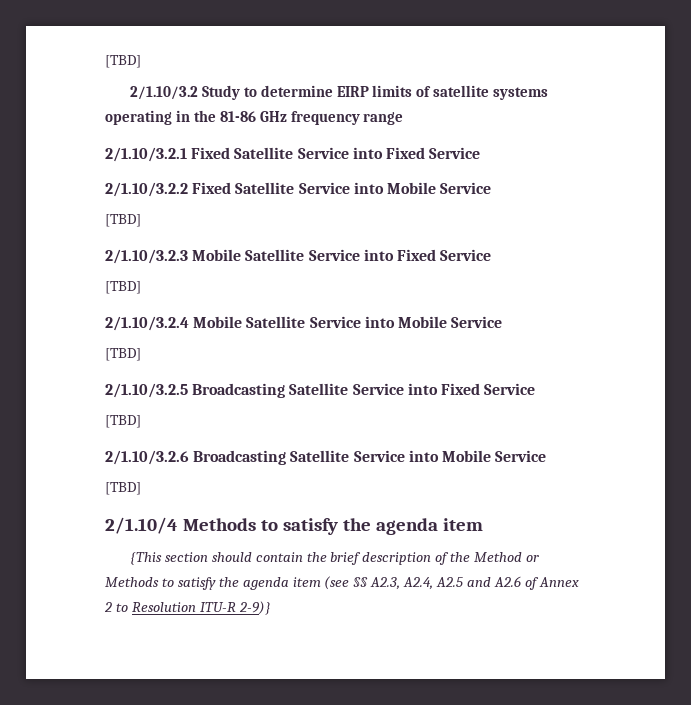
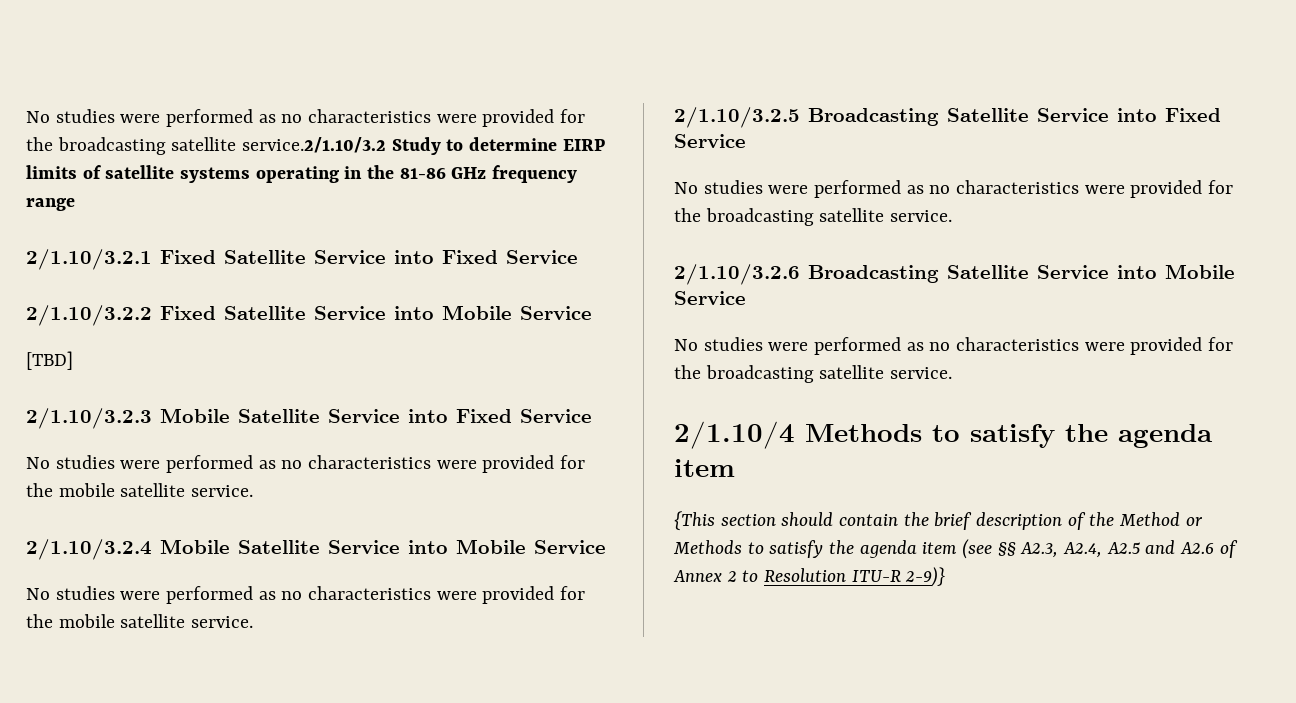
[105,55,141,68] [129,86,198,100] [TBD] // 2/1.10/3.2 -> [26,109,586,127] [26,137,387,155] No studies were performed as no characteristics were provided for the broadcasting satellite service.2/1.10/3.2
[105,281,141,294] [TBD] -> [26,455,586,473] [26,483,254,497] No studies were performed as no characteristics were provided for the mobile satellite service.
[105,348,141,361] [TBD] -> [26,586,586,604] [26,614,254,628] No studies were performed as no characteristics were provided for the mobile satellite service.
[105,415,141,428] [TBD] -> [674,180,1234,198] [674,208,953,226] No studies were performed as no characteristics were provided for the broadcasting satellite service.
[105,482,141,495] [TBD] -> [674,337,1234,355] [674,365,953,383] No studies were performed as no characteristics were provided for the broadcasting satellite service.

